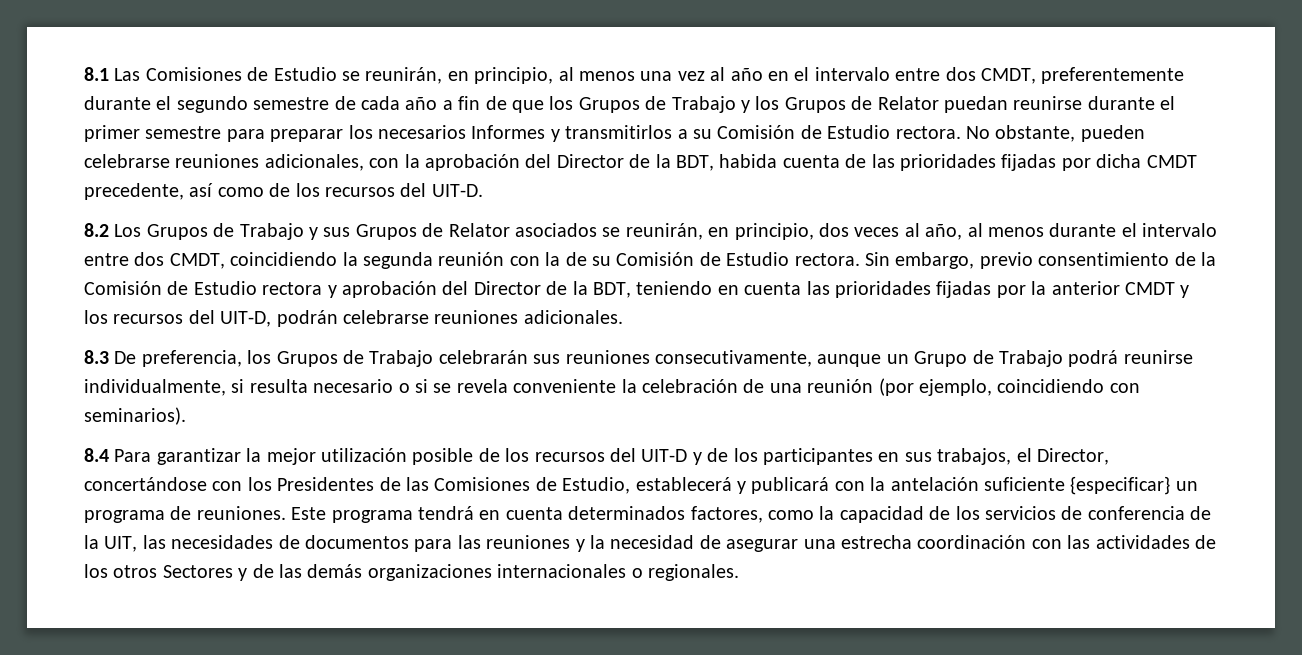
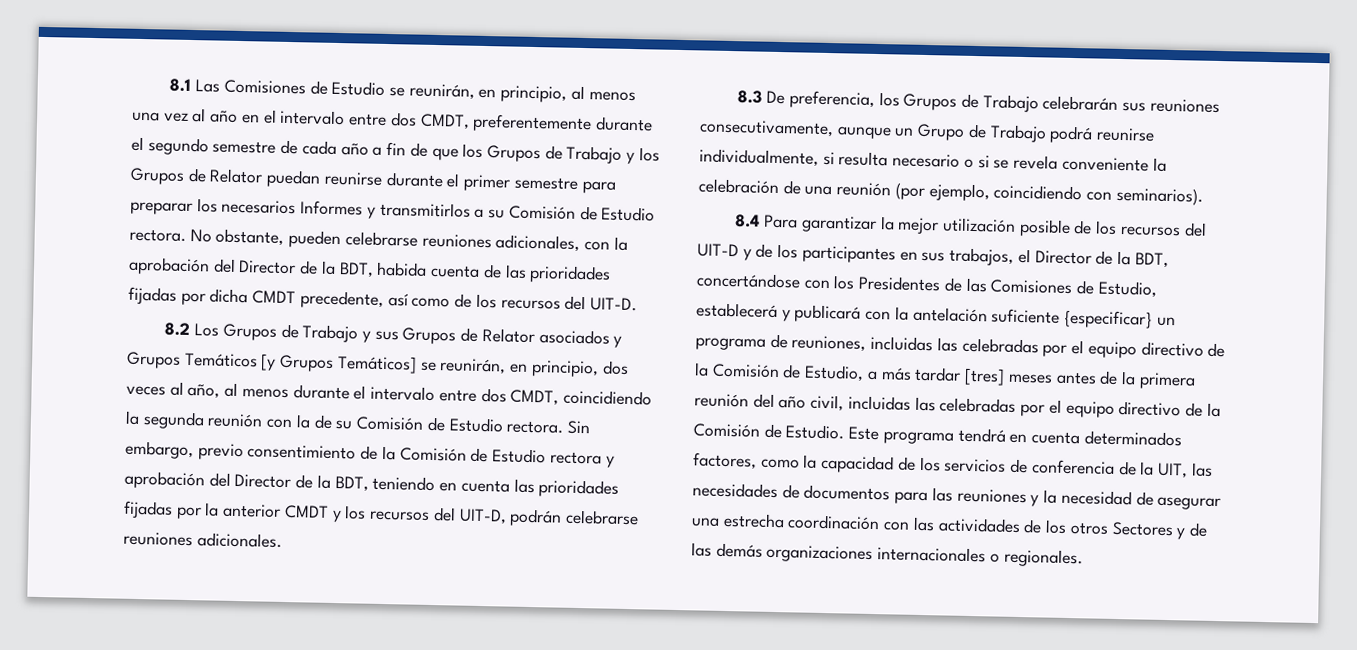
(597, 230) none -> [613,335,623,348] [127,351,417,374] y Grupos Temáticos [y Grupos Temáticos]
[1036,448,1109,465] Director, -> [1034,250,1169,268] Director de la BDT,
[196,506,286,520] reuniones. -> [791,335,1226,359] [694,362,1196,390] [694,393,1221,418] [693,423,845,440] reuniones, incluidas las celebradas por el equipo directivo de la Comisión de Estudio, a más tardar [tres] meses antes de la primera reunión del año civil, incluidas las celebradas por el equipo directivo de la Comisión de Estudio.

